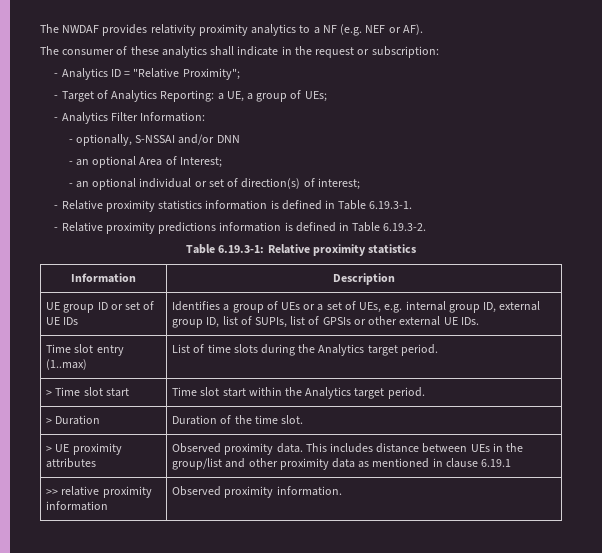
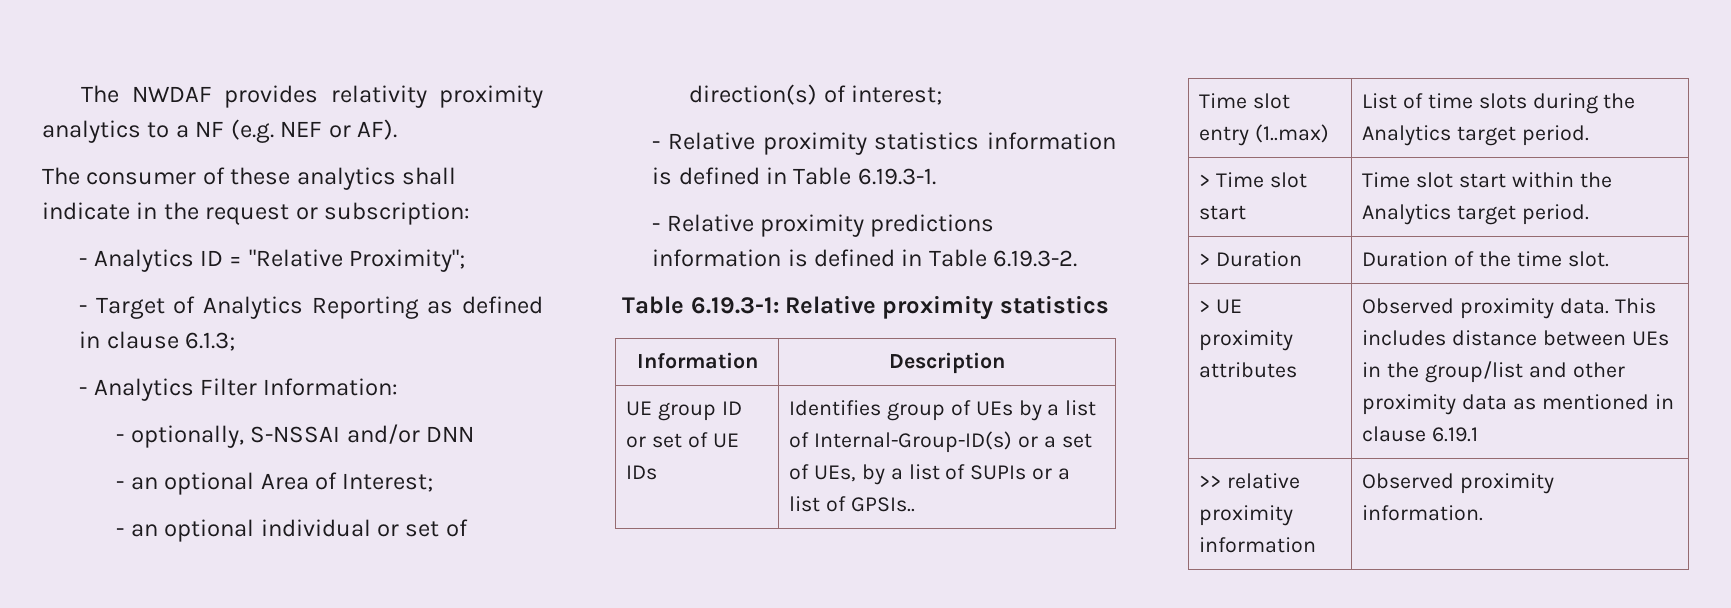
[160,90,327,102] Reporting: a UE, a group of UEs; -> [311,296,543,319] [79,331,236,351] Reporting as defined in clause 6.1.3;
[223,304,230,311] a -> (882, 408) none
(300, 306) none -> [1018,400,1097,421] [789,431,1013,453] by a list of Internal-Group-ID(s)
[384,301,541,313] [172,316,479,328] e.g. internal group ID, external group ID, list of SUPIs, list of GPSIs or other external UE IDs. -> [862,464,1070,485] [789,496,916,512] by a list of SUPIs or a list of GPSIs..

